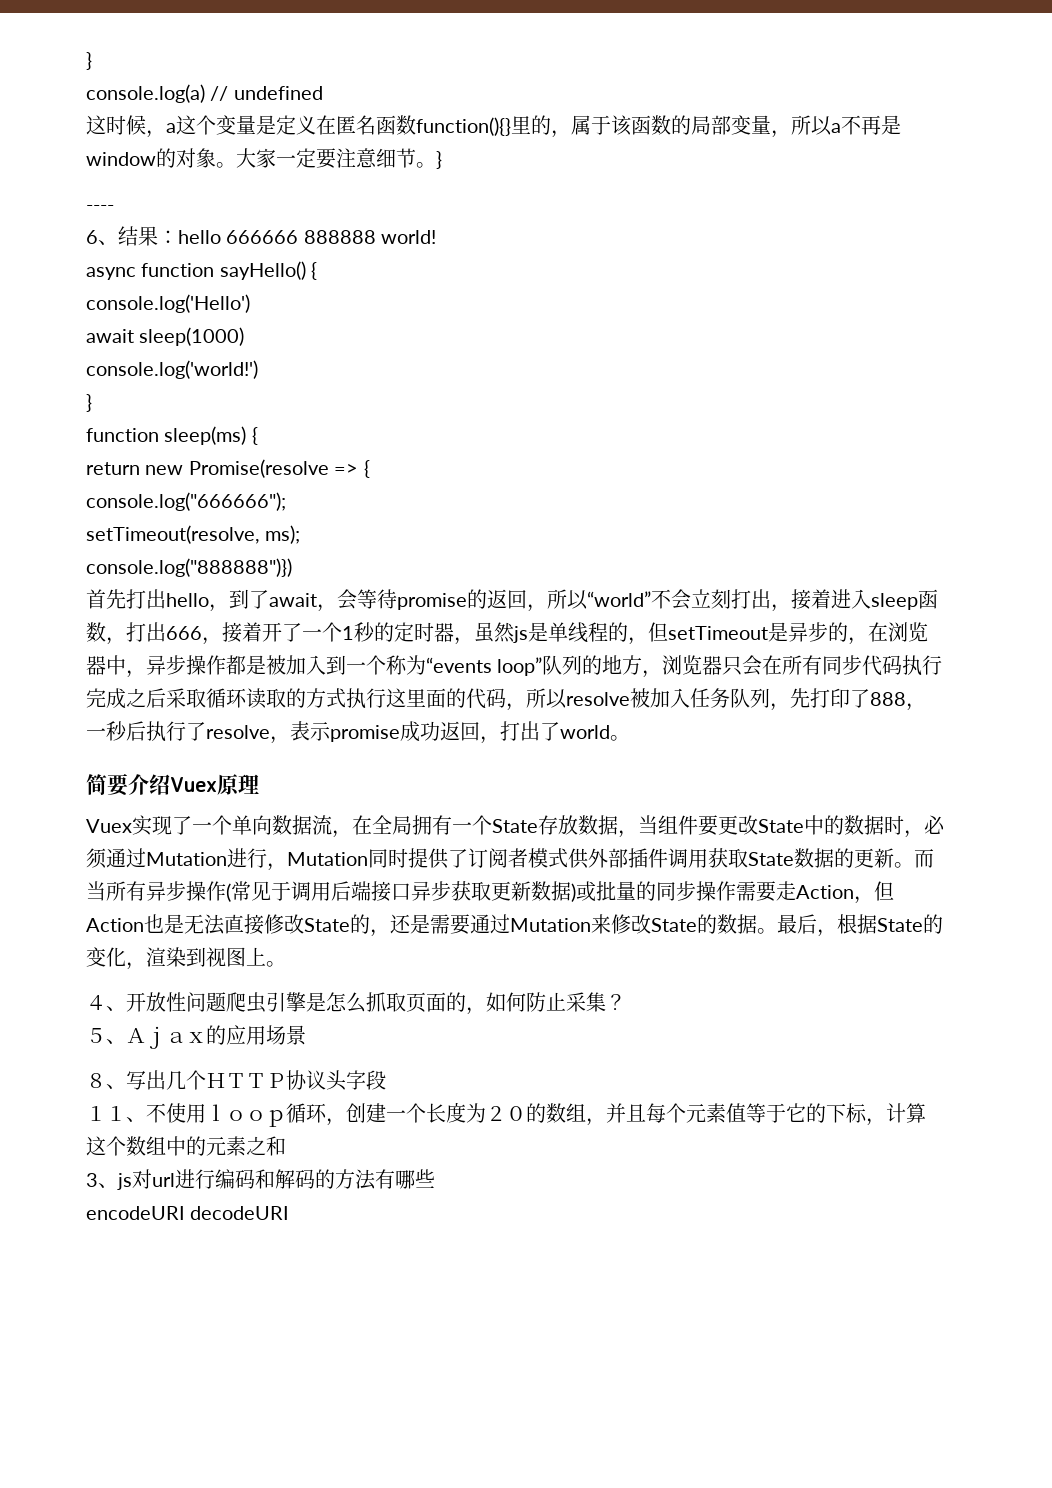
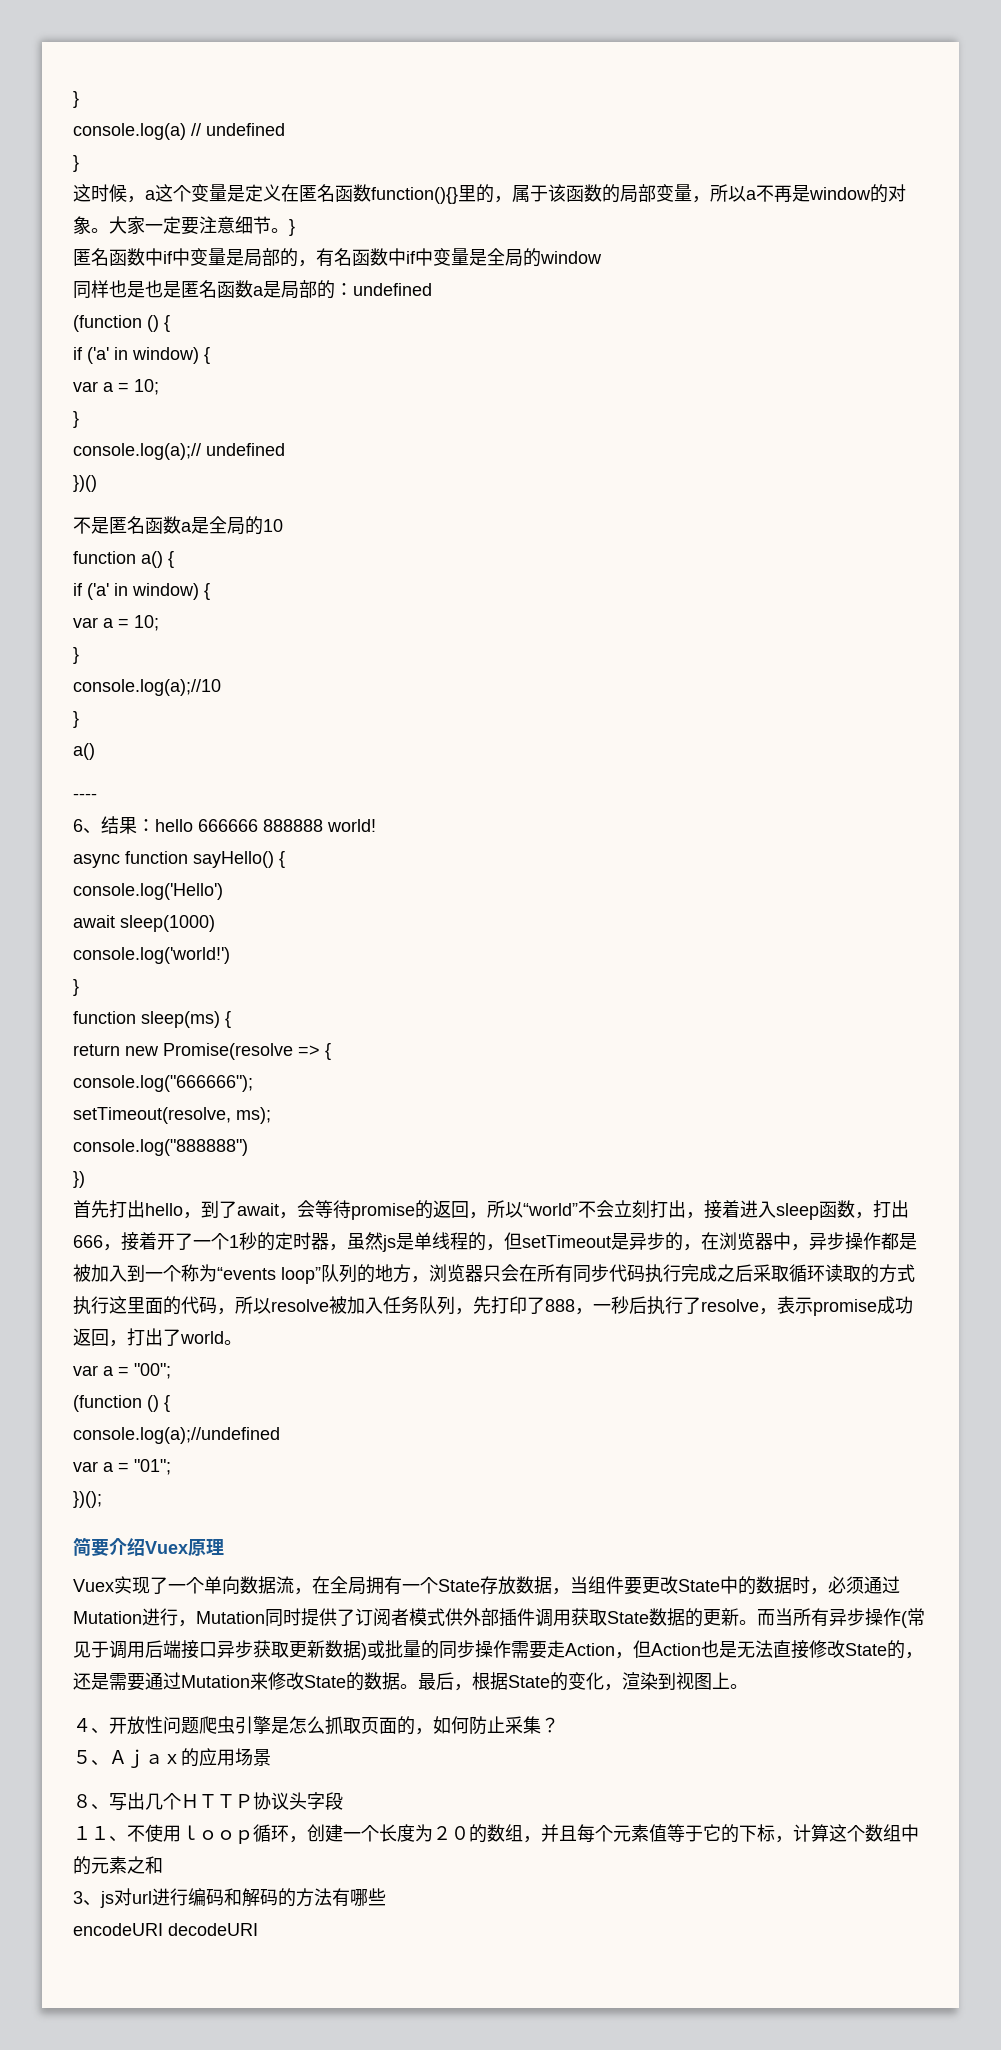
(323, 93) none -> [73,155,79,172] // }
(442, 160) none -> [73,248,602,267] [73,280,432,299] [73,315,170,332] [73,347,210,364] [73,379,159,395] [73,411,79,428] [73,443,285,460] [73,475,97,492] [73,516,283,535] [73,551,174,568] [73,583,210,600] [73,615,159,631] [73,647,79,664] [73,679,221,696] [73,711,79,728] [73,743,95,760] // 匿名函数中if中变量是局部的，有名函数中if中变量是全局的window // 同样也是也是匿名函数a是局部的：undefined // (function () { // if ('a' in window) { // var a = 10; // } // console.log(a);// undefined // })() // 不是匿名函数a是全局的10 // function a() { // if ('a' in window) { // var a = 10; // } // console.log(a);//10 // } // a()
[86,558,292,577] console.log("888888")}) -> [73,1139,248,1156] [73,1171,85,1188] console.log("888888") // })
(630, 738) none -> [73,1363,171,1379] [73,1395,170,1412] [73,1427,280,1444] [73,1459,171,1475] [73,1491,102,1508] // var a = "00"; // (function () { // console.log(a);//undefined // var a = "01"; // })();

